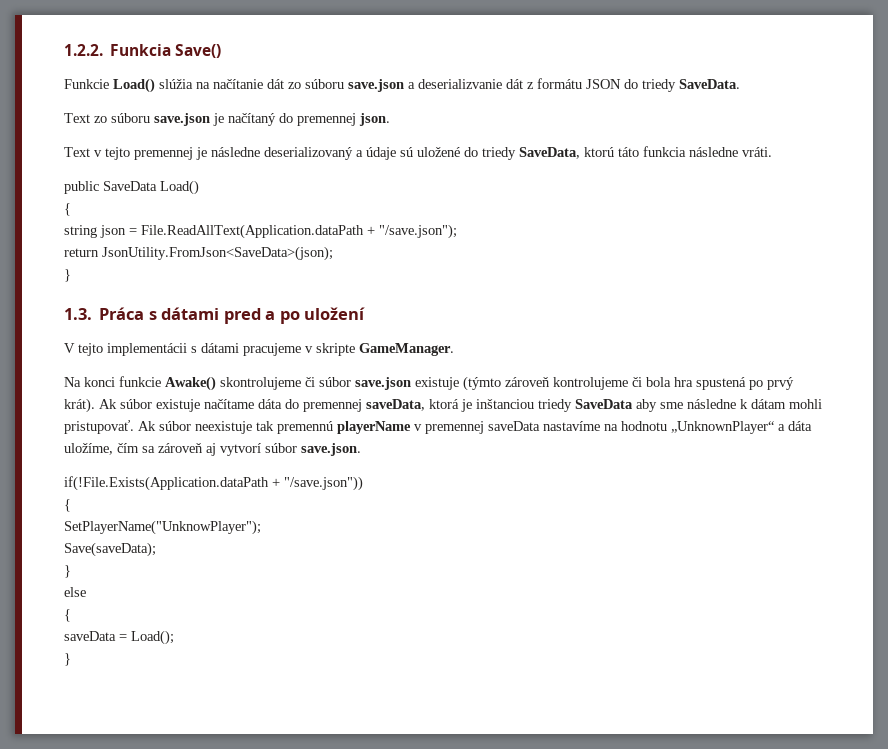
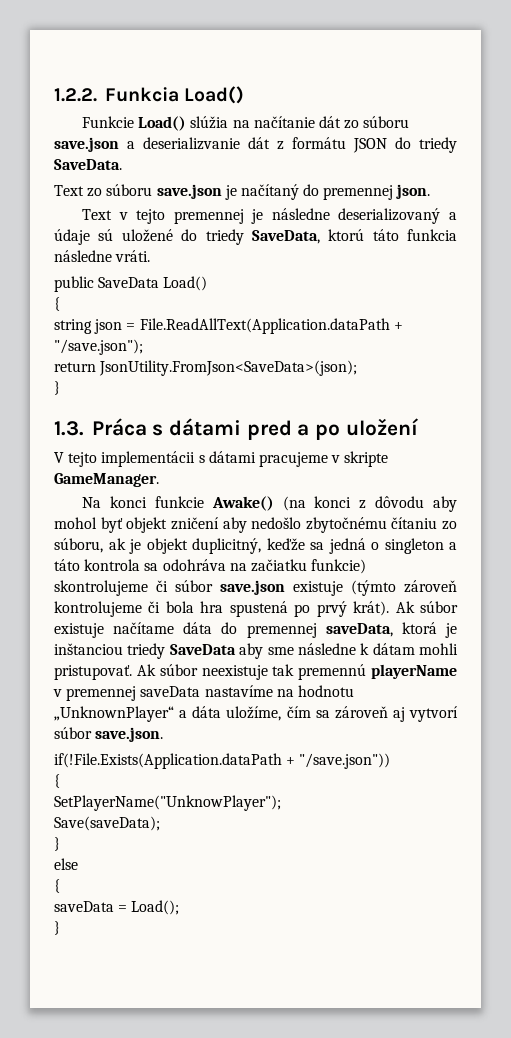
[175,44,222,58] Save() -> [184,86,245,104] Load()
(216, 383) none -> [282,496,457,512] [54,517,457,533] [54,538,457,554] [54,559,367,574] (na konci z dôvodu aby mohol byť objekt zničení aby nedošlo zbytočnému čítaniu zo súboru, ak je objekt duplicitný, keďže sa jedná o singleton a táto kontrola sa odohráva na začiatku funkcie)

